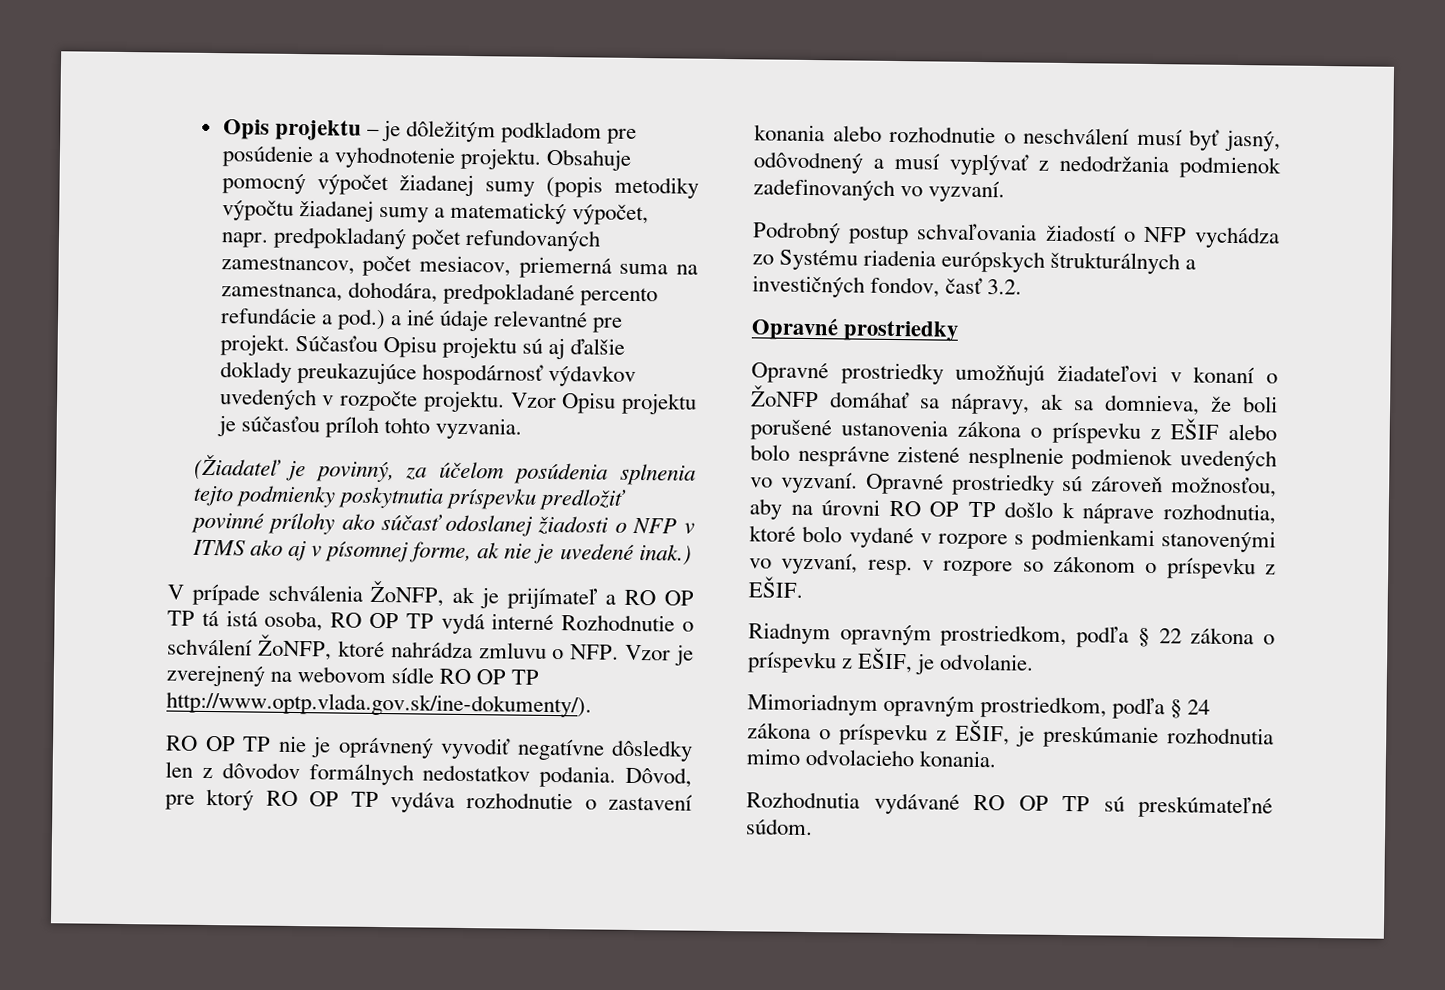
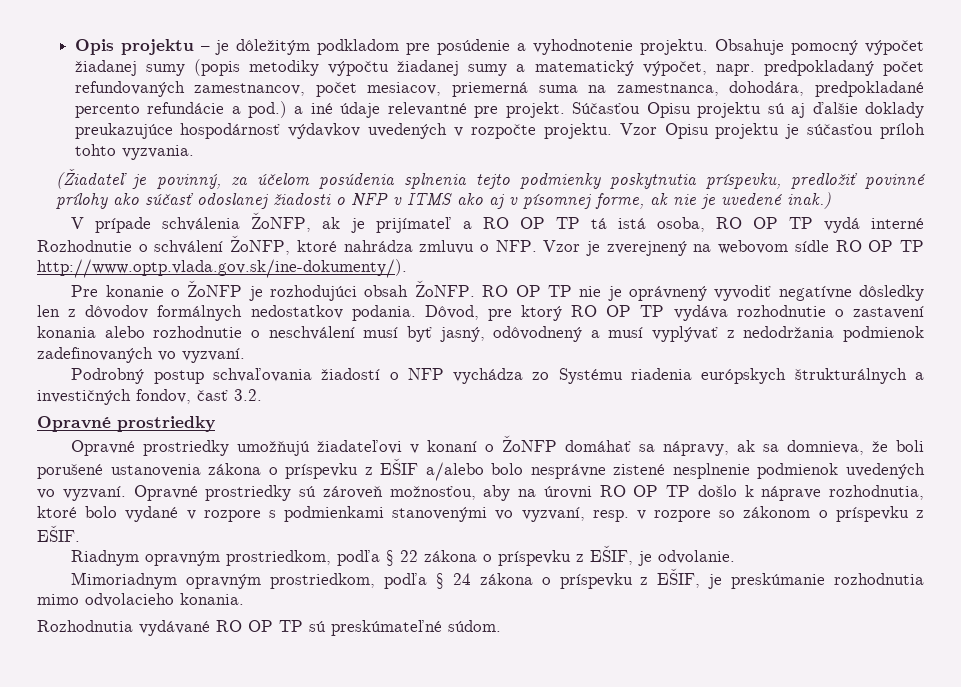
[446,487,538,510] príspevku -> [705,173,781,189] príspevku,
(592, 704) none -> [71,280,475,301] Pre konanie o ŽoNFP je rozhodujúci obsah ŽoNFP.
[1228,423,1277,441] alebo -> [425,462,484,481] a/alebo

